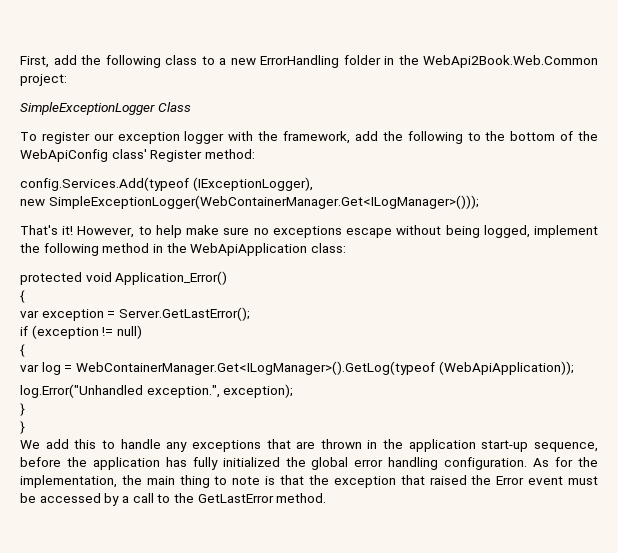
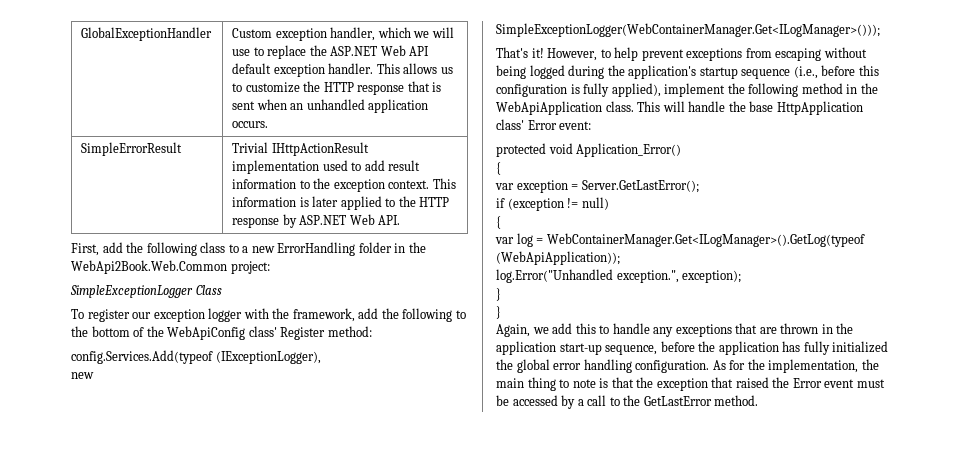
(20, 62) none -> [81,27,213,41] [232,27,454,41] [232,45,430,59] [232,63,453,77] [232,81,442,95] [232,99,429,113] [232,121,269,128] [81,142,183,156] [232,142,369,156] [232,160,421,174] [232,178,456,192] [232,196,450,210] [232,214,401,228] GlobalExceptionHandler | Custom exception handler, which we will use to replace the ASP.NET Web API default exception handler. This allows us to customize the HTTP response that is sent when an unhandled application occurs. // SimpleErrorResult | Trivial IHttpActionResult implementation used to add result information to the exception context. This information is later applied to the HTTP response by ASP.NET Web API. //
[186,225,530,238] make sure no exceptions escape without being logged, -> [641,47,867,61] [496,65,879,79] [496,83,661,97] prevent exceptions from escaping without being logged during the application's startup sequence (i.e., before this configuration is fully applied),
[310,243,346,253] class: -> [605,101,863,115] [496,119,592,130] class. This will handle the base HttpApplication class' Error event:
[20,440,40,449] We -> [496,324,549,337] Again, we

